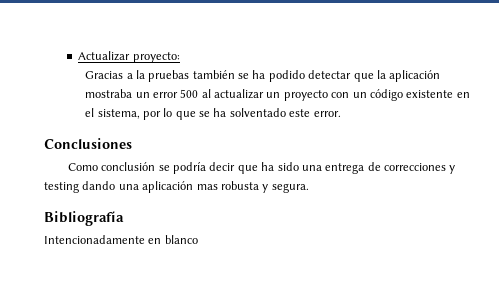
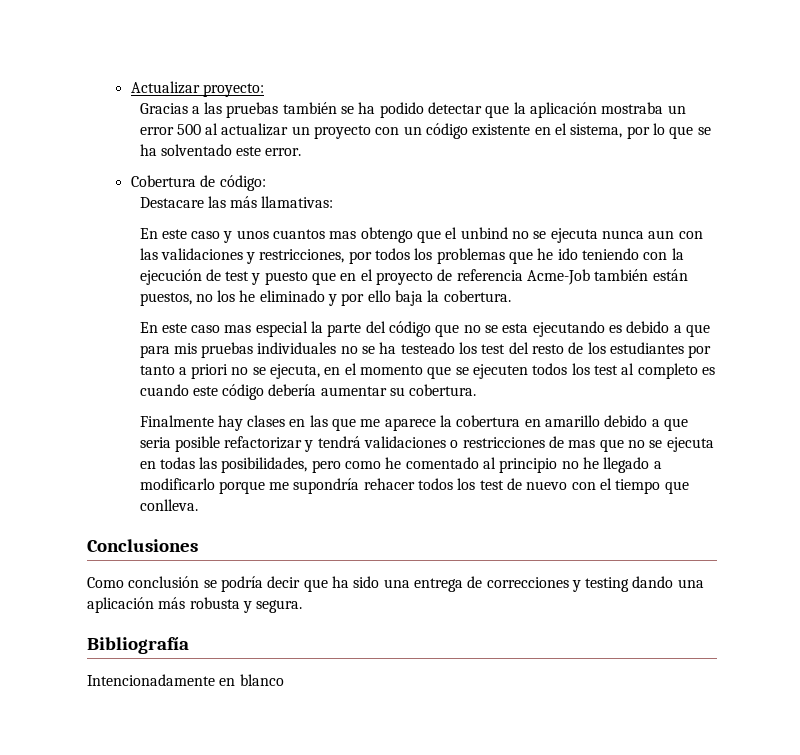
[135,70,145,79] la -> [204,102,223,114] las
(341, 114) none -> [130,175,266,191] [139,196,334,208] [139,227,703,243] [139,248,684,264] [139,269,688,285] [139,290,511,306] [139,321,710,337] [139,342,712,358] [139,363,715,379] [139,384,477,400] [139,415,689,431] [139,436,714,452] [139,457,662,473] [139,478,689,494] [139,499,198,511] // Cobertura de código: // Destacare las más llamativas: // En este caso y unos cuantos mas obtengo que el unbind no se ejecuta nunca aun con las validaciones y restricciones, por todos los problemas que he ido teniendo con la ejecución de test y puesto que en el proyecto de referencia Acme-Job también están puestos, no los he eliminado y por ello baja la cobertura. // En este caso mas especial la parte del código que no se esta ejecutando es debido a que para mis pruebas individuales no se ha testeado los test del resto de los estudiantes por tanto a priori no se ejecuta, en el momento que se ejecuten todos los test al completo es cuando este código debería aumentar su cobertura. // Finalmente hay clases en las que me aparece la cobertura en amarillo debido a que seria posible refactorizar y tendrá validaciones o restricciones de mas que no se ejecuta en todas las posibilidades, pero como he comentado al principio no he llegado a modificarlo porque me supondría rehacer todos los test de nuevo con el tiempo que conlleva.
[196,184,218,190] mas -> [158,597,186,609] más

